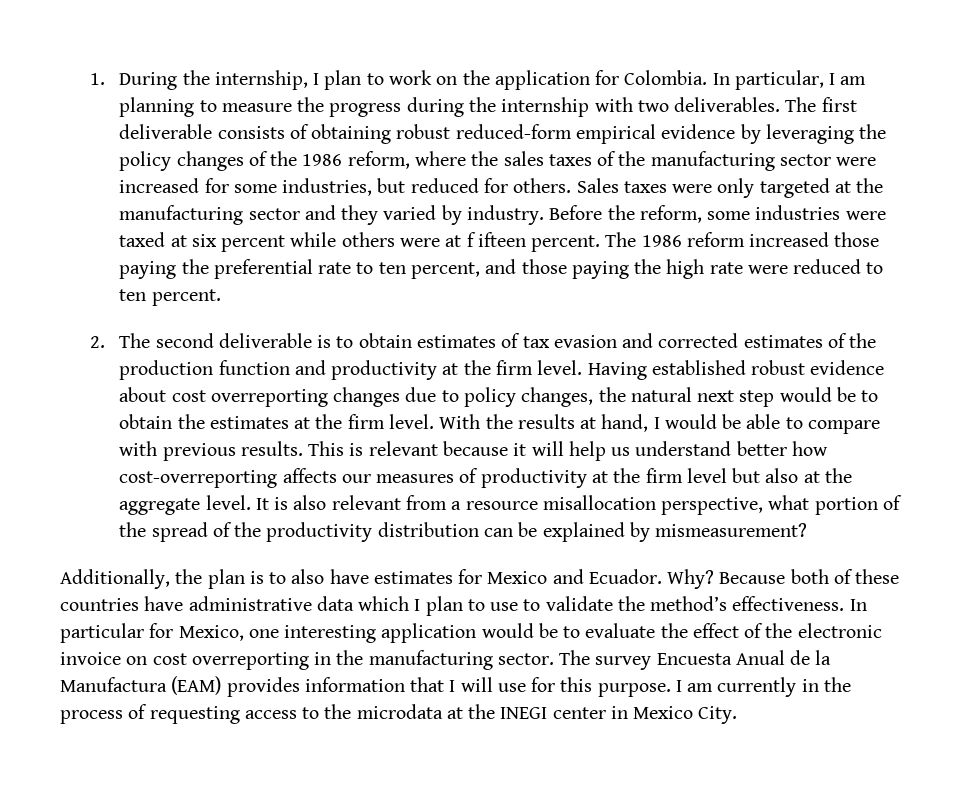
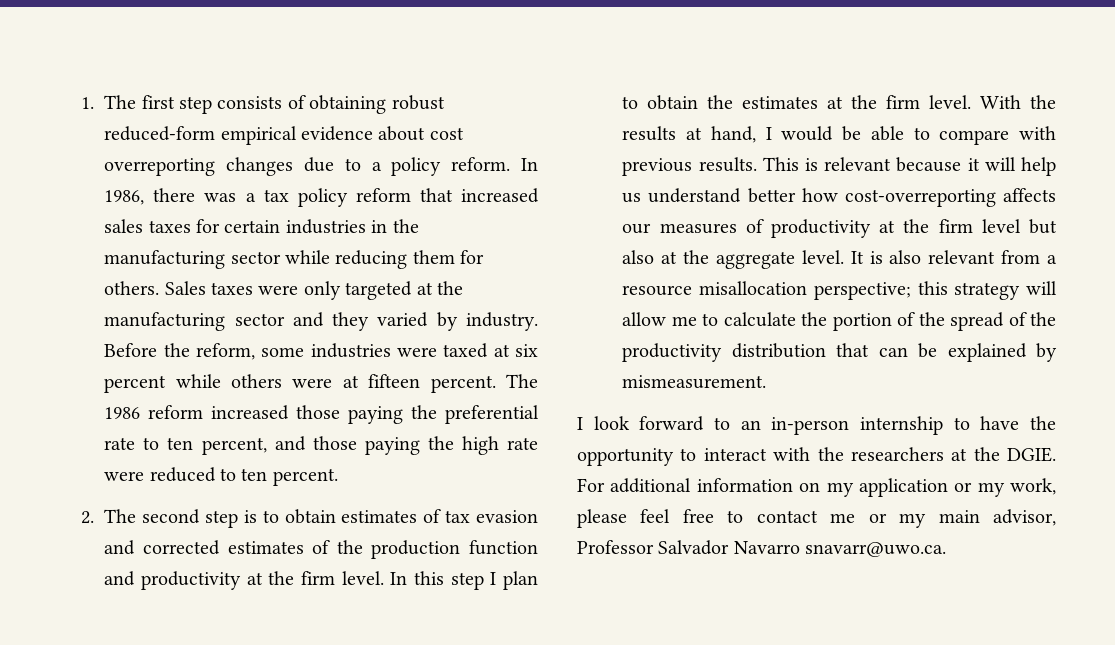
[119,70,867,90] [119,97,781,117] During the internship, I plan to work on the application for Colombia. In particular, I am planning to measure the progress during the internship with two deliverables. -> (95, 103) none
[119,124,213,139] deliverable -> [179,96,213,114] step
[740,124,887,144] [119,151,877,171] [119,178,479,196] by leveraging the policy changes of the 1986 reform, where the sales taxes of the manufacturing sector were increased for some industries, but reduced -> [378,126,464,141] [104,157,538,176] [104,188,539,207] [104,219,419,234] [104,250,455,269] about cost overreporting changes due to a policy reform. In 1986, there was a tax policy reform that increased sales taxes for certain industries in the manufacturing sector while reducing them
[466,232,526,247] f ifteen -> [368,374,421,388] fifteen
[218,333,312,348] deliverable -> [204,510,238,528] step
[587,360,885,380] [119,387,856,407] Having established robust evidence about cost overreporting changes due to policy changes, the natural next step would be -> [390,571,539,590] In this step I plan
[661,495,810,515] perspective, what -> [813,281,1057,300] [622,312,828,327] perspective; this strategy will allow me to calculate the
(479, 529) none -> [836,343,870,357] that
[655,523,808,537] [60,569,900,589] [60,596,867,616] [60,623,882,643] [60,650,832,670] [60,676,851,697] [60,704,738,724] mismeasurement? // Additionally, the plan is to also have estimates for Mexico and Ecuador. Why? Because both of these countries have administrative data which I plan to use to validate the method’s effectiveness. In particular for Mexico, one interesting application would be to evaluate the effect of the electronic invoice on cost overreporting in the manufacturing sector. The survey Encuesta Anual de la Manufactura (EAM) provides information that I will use for this purpose. I am currently in the process of requesting access to the microdata at the INEGI center in Mexico City. -> [622,375,767,389] [577,416,1056,435] [577,447,1056,466] [577,478,1056,497] [577,509,1056,528] [577,540,947,557] mismeasurement. // I look forward to an in-person internship to have the opportunity to interact with the researchers at the DGIE. For additional information on my application or my work, please feel free to contact me or my main advisor, Professor Salvador Navarro snavarr@uwo.ca.

